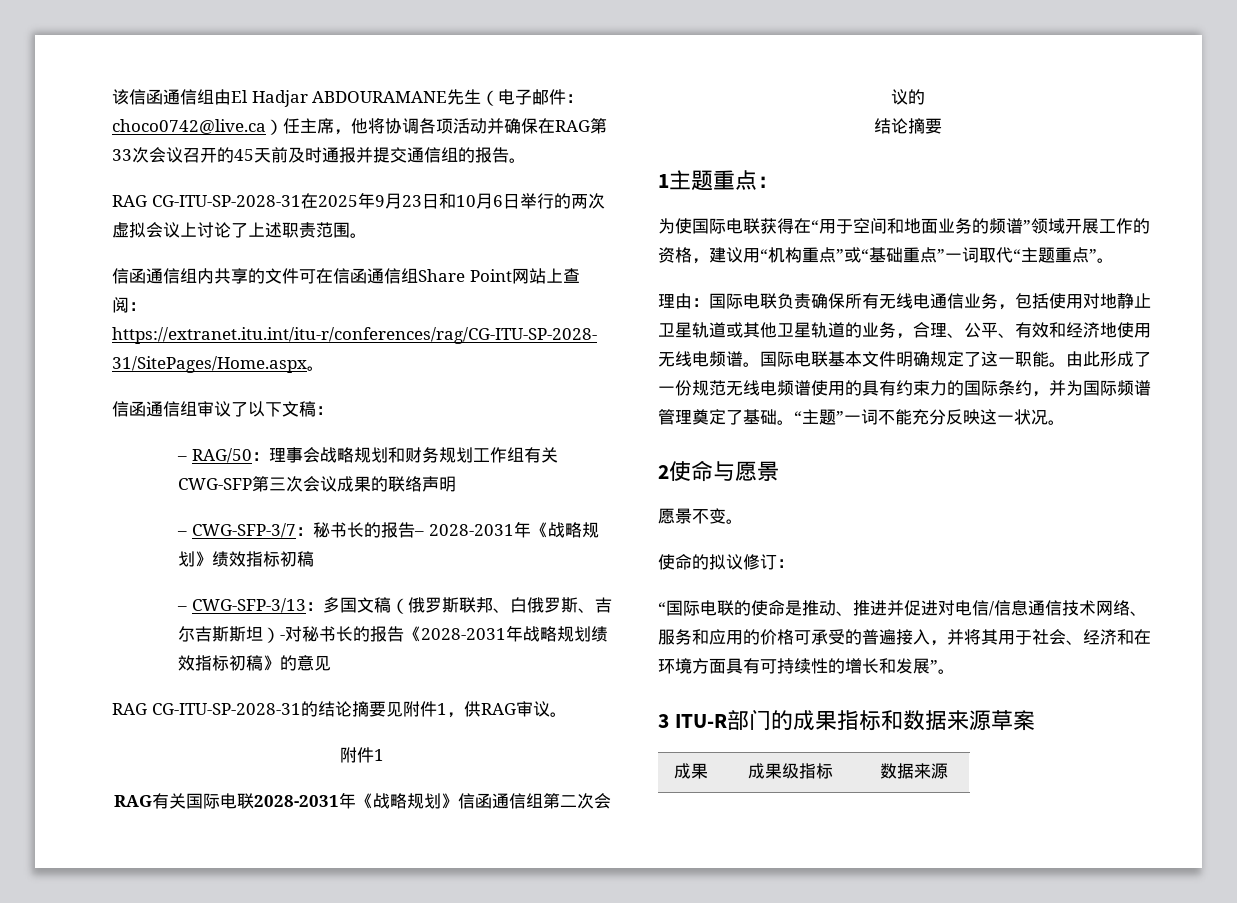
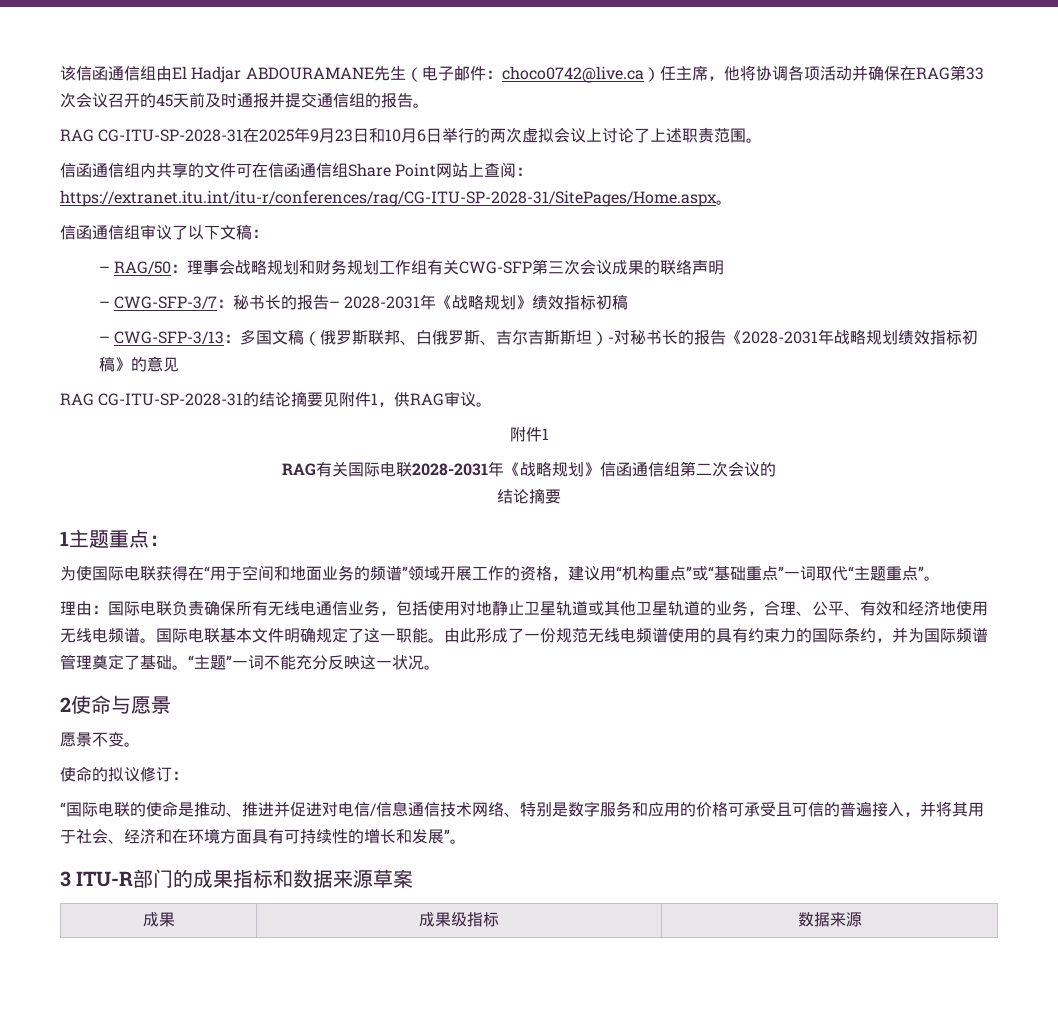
(1147, 613) none -> [520,801,600,817] 特别是数字
(845, 637) none -> [776,802,824,817] 且可信

